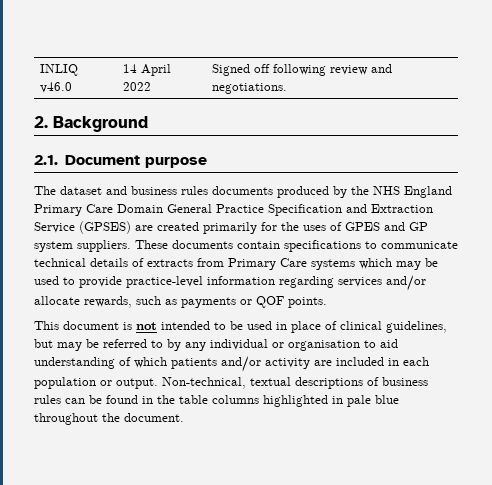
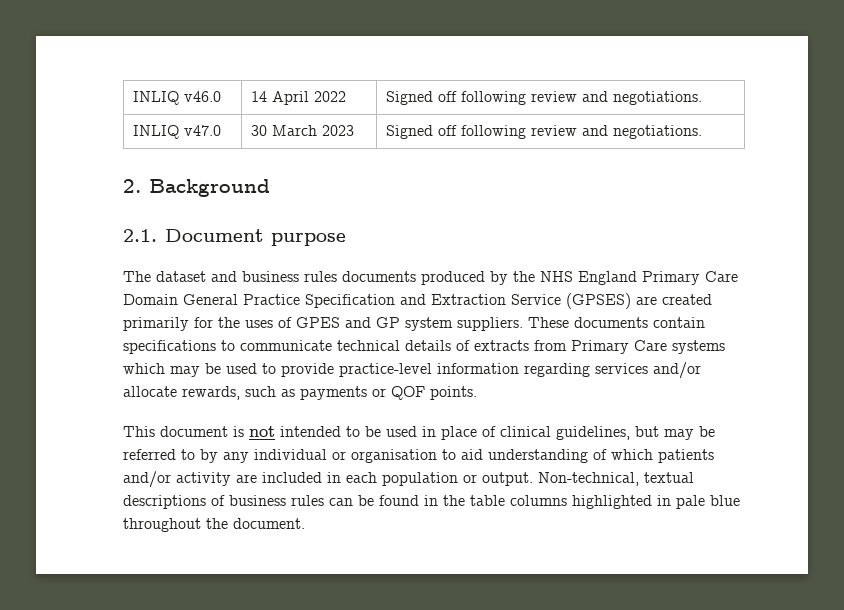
(288, 88) none -> [132,125,221,139] [250,125,354,136] [385,125,702,139] // INLIQ v47.0 | 30 March 2023 | Signed off following review and negotiations.

